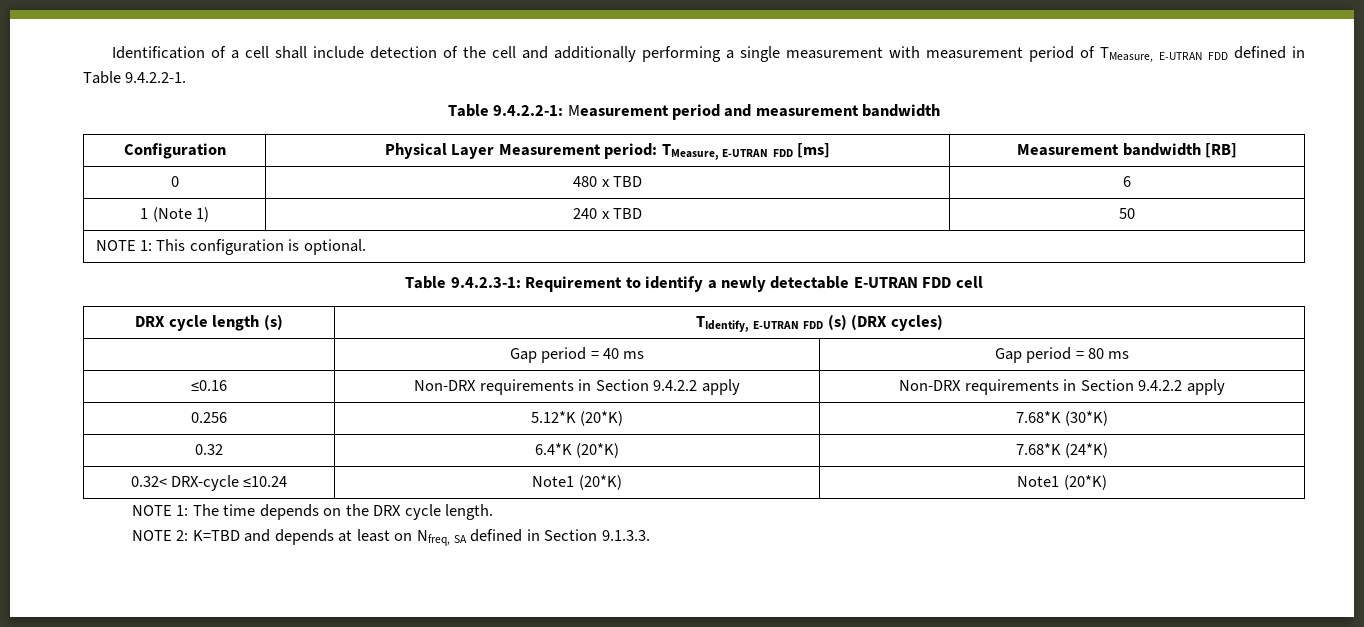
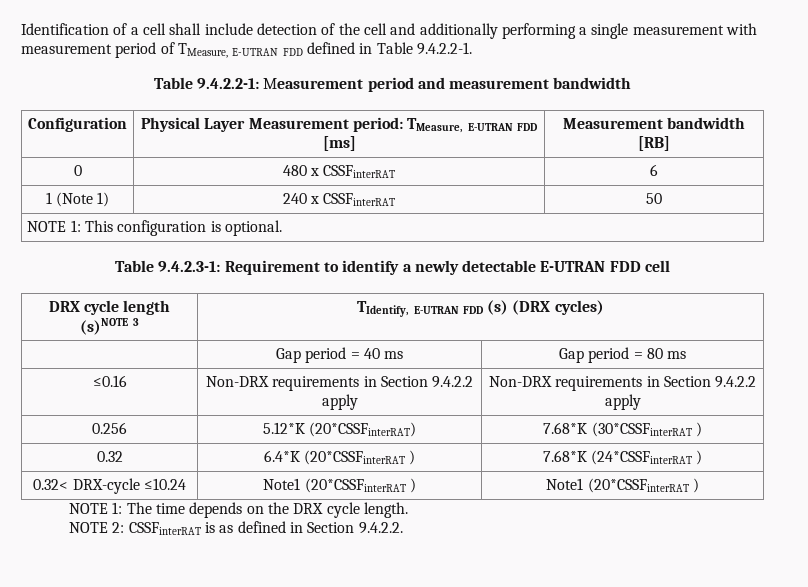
[612,176,642,187] TBD -> [323,165,396,178] CSSFinterRAT
[612,208,642,219] TBD -> [323,193,396,206] CSSFinterRAT
[263,314,283,330] (s) -> [80,318,139,335] (s)NOTE 3
[580,411,624,426] [1015,411,1109,426] (20*K) | 7.68*K (30*K) -> [309,422,417,437] [543,422,702,437] (20*CSSFinterRAT) | 7.68*K (30*CSSFinterRAT )
[576,443,620,458] [1015,443,1109,458] (20*K) | 7.68*K (24*K) -> [304,450,416,465] [542,450,703,465] (20*CSSFinterRAT ) | 7.68*K (24*CSSFinterRAT )
[578,475,622,490] [1017,475,1107,490] (20*K) | Note1 (20*K) -> [304,478,416,493] [546,478,699,493] (20*CSSFinterRAT ) | Note1 (20*CSSFinterRAT )
[192,529,468,546] K=TBD and depends at least on Nfreq, SA -> [128,522,234,535] CSSFinterRAT is as
[601,530,650,541] 9.1.3.3. -> [358,522,403,534] 9.4.2.2.

